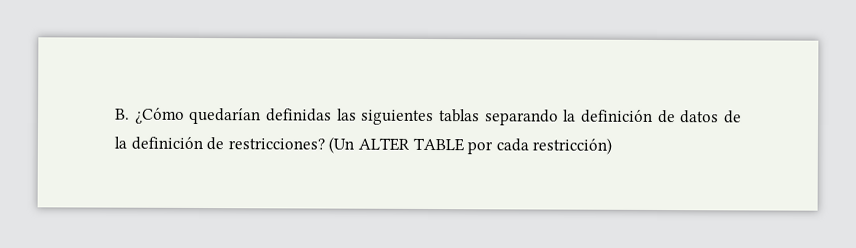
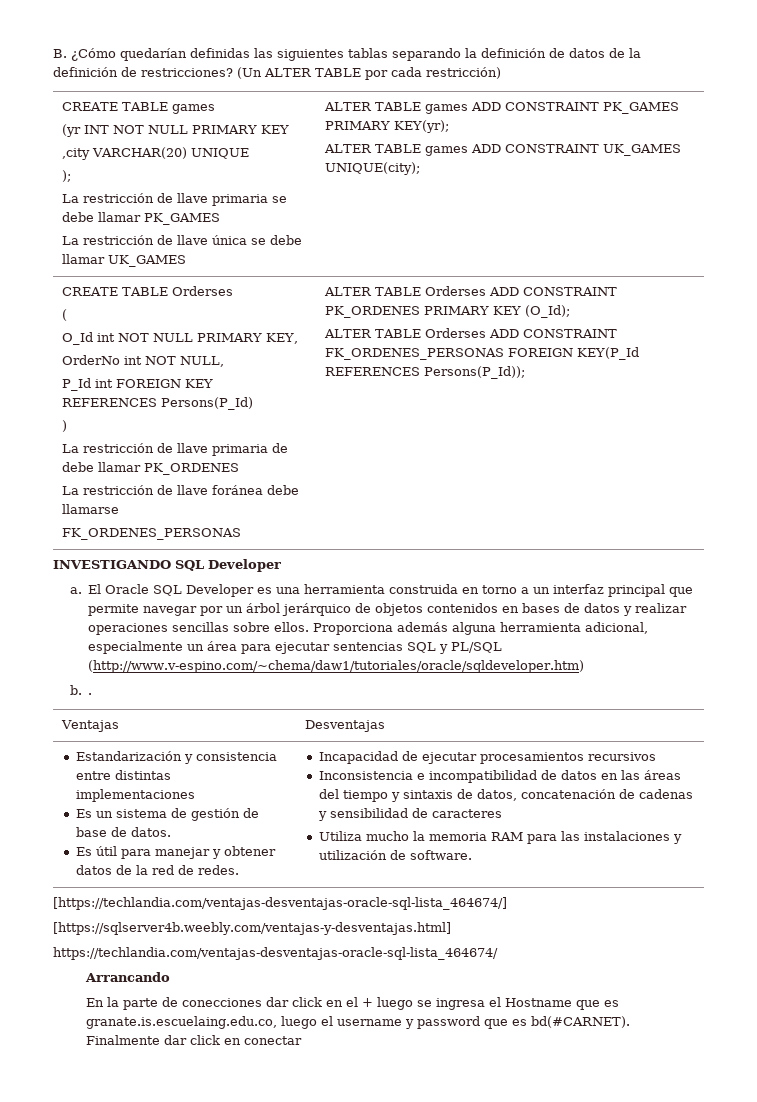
(613, 146) none -> [61,102,215,114] [61,124,289,137] [61,147,249,160] [61,170,71,182] [61,193,287,206] [61,212,220,225] [61,235,302,245] [61,254,186,267] [323,102,679,114] [324,120,449,133] [323,144,681,156] [324,162,420,175] [61,286,233,296] [61,309,67,321] [61,332,298,345] [61,355,224,367] [61,378,213,391] [61,397,253,410] [61,420,67,432] [61,443,288,456] [61,462,239,475] [61,485,299,495] [61,504,119,514] [61,528,241,540] [323,286,617,296] [324,305,570,318] [323,328,617,338] [324,347,639,360] [324,366,525,379] [53,559,281,572] [69,584,693,597] [87,603,687,616] [87,622,648,635] [87,641,502,654] [87,660,584,673] [69,685,92,695] [60,720,119,732] [304,720,385,732] [75,751,277,764] [75,770,171,780] [75,789,195,802] [75,808,259,821] [75,827,171,837] [75,846,276,859] [75,865,239,875] [318,751,656,764] [318,770,681,783] [318,789,693,802] [317,808,502,821] [318,831,682,844] [318,850,472,860] [53,897,507,910] [53,922,451,935] [53,947,498,960] [85,972,171,982] [86,997,620,1010] [86,1016,631,1029] [86,1035,303,1045] // CREATE TABLE games // (yr INT NOT NULL PRIMARY KEY // ,city VARCHAR(20) UNIQUE // ); // La restricción de llave primaria se debe llamar PK_GAMES // La restricción de llave única se debe llamar UK_GAMES | ALTER TABLE games ADD CONSTRAINT PK_GAMES PRIMARY KEY(yr); // ALTER TABLE games ADD CONSTRAINT UK_GAMES UNIQUE(city); // CREATE TABLE Orderses // ( // O_Id int NOT NULL PRIMARY KEY, // OrderNo int NOT NULL, // P_Id int FOREIGN KEY REFERENCES Persons(P_Id) // ) // La restricción de llave primaria de debe llamar PK_ORDENES // La restricción de llave foránea debe llamarse // FK_ORDENES_PERSONAS | ALTER TABLE Orderses ADD CONSTRAINT PK_ORDENES PRIMARY KEY (O_Id); // ALTER TABLE Orderses ADD CONSTRAINT FK_ORDENES_PERSONAS FOREIGN KEY(P_Id REFERENCES Persons(P_Id)); // INVESTIGANDO SQL Developer // a. El Oracle SQL Developer es una herramienta construida en torno a un interfaz principal que permite navegar por un árbol jerárquico de objetos contenidos en bases de datos y realizar operaciones sencillas sobre ellos. Proporciona además alguna herramienta adicional, especialmente un área para ejecutar sentencias SQL y PL/SQL (http://www.v-espino.com/~chema/daw1/tutoriales/oracle/sqldeveloper.htm) // b. . // Ventajas | Desventajas // Estandarización y consistencia entre distintas implementaciones // Es un sistema de gestión de base de datos. // Es útil para manejar y obtener datos de la red de redes. | Incapacidad de ejecutar procesamientos recursivos // Inconsistencia e incompatibilidad de datos en las áreas del tiempo y sintaxis de datos, concatenación de cadenas y sensibilidad de caracteres // Utiliza mucho la memoria RAM para las instalaciones y utilización de software. // [https://techlandia.com/ventajas-desventajas-oracle-sql-lista_464674/] // [https://sqlserver4b.weebly.com/ventajas-y-desventajas.html] // https://techlandia.com/ventajas-desventajas-oracle-sql-lista_464674/ // Arrancando // En la parte de conecciones dar click en el + luego se ingresa el Hostname que es granate.is.escuelaing.edu.co, luego el username y password que es bd(#CARNET). Finalmente dar click en conectar

